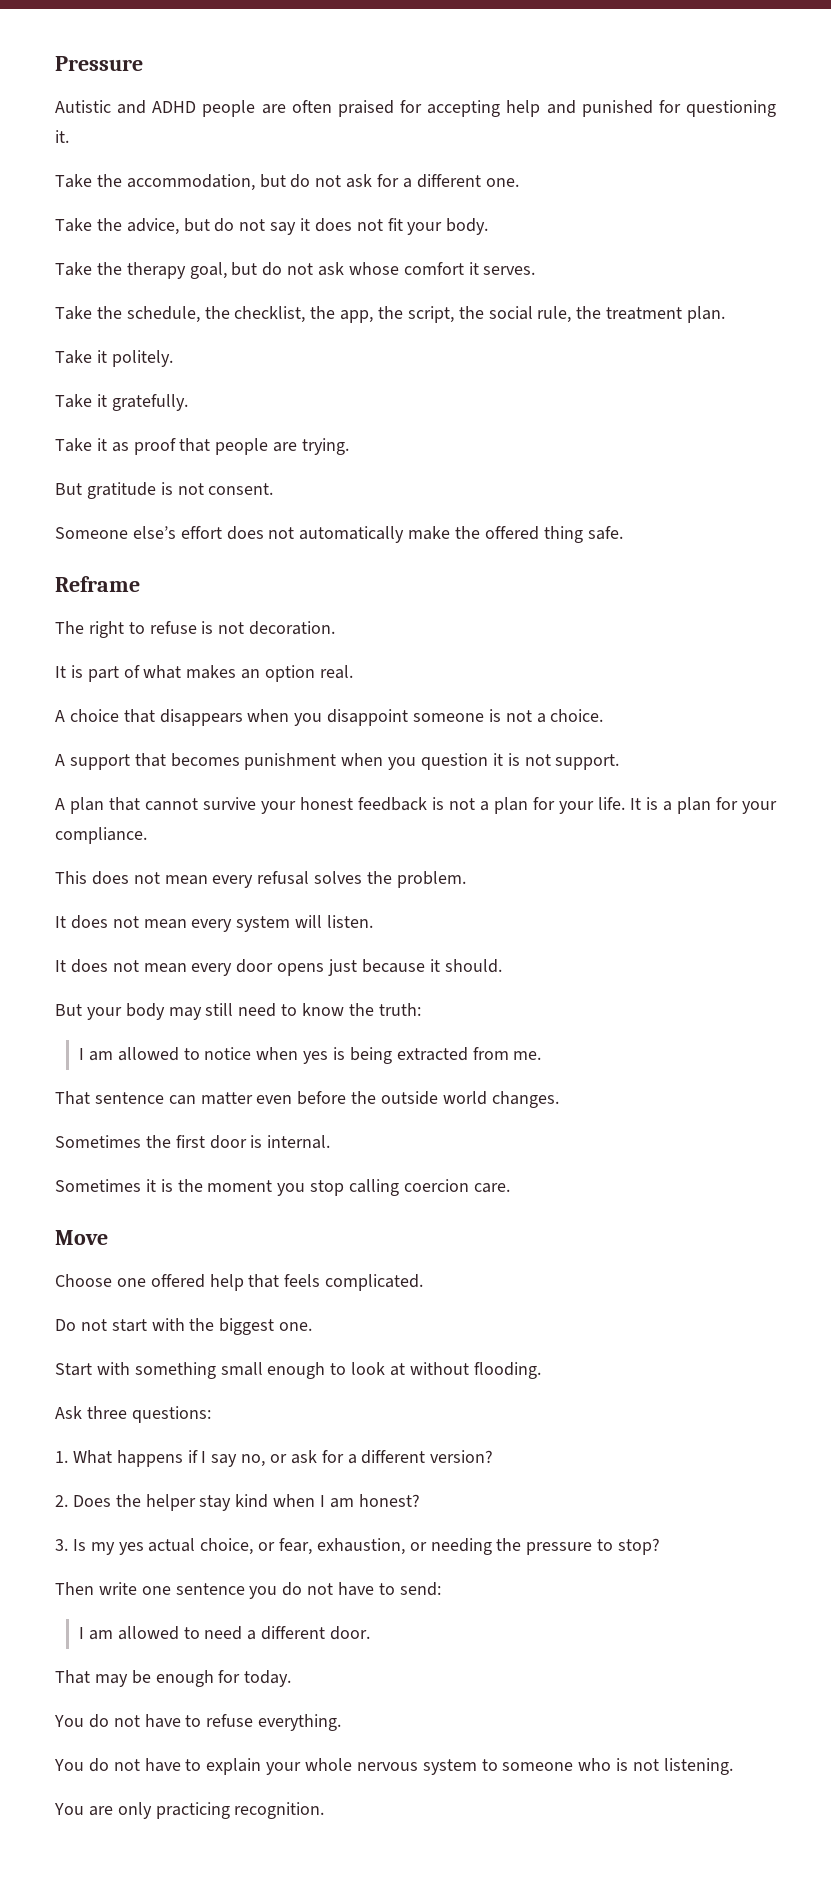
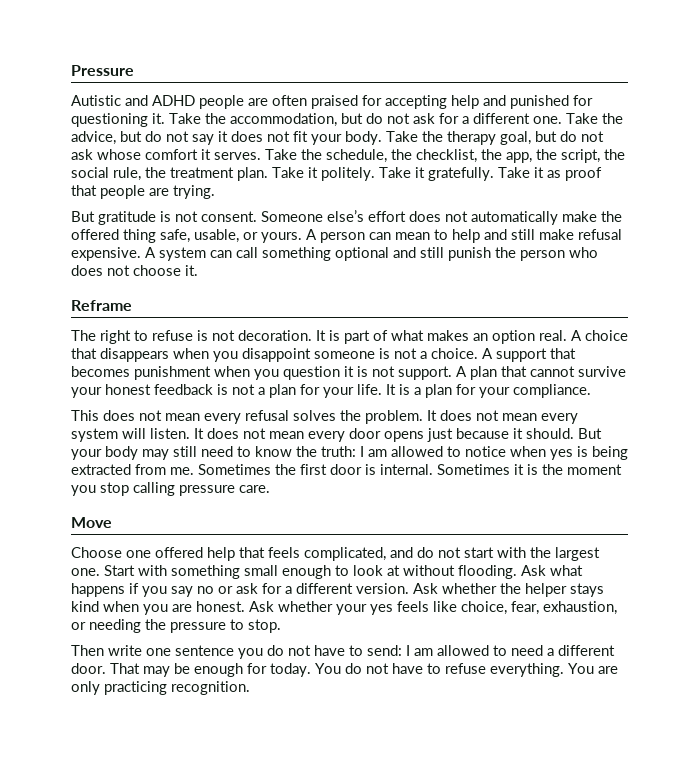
(69, 136) // -> (165, 118) none
(519, 182) // -> (562, 120) none
(489, 226) // -> (382, 138) none
(536, 270) // -> (261, 156) none
(726, 314) // -> (268, 174) none
(173, 358) // -> (375, 174) none
(188, 402) // -> (494, 174) none
(274, 489) // -> (257, 216) none
[587,526,623,540] safe. -> [160,229,622,243] [71,247,598,261] [71,265,198,276] safe, usable, or yours. A person can mean to help and still make refusal expensive. A system can call something optional and still punish the person who does not choose it.
(336, 628) // -> (312, 335) none
(353, 672) // -> (567, 335) none
(604, 715) // -> (478, 353) none
(620, 762) // -> (452, 373) none
(466, 879) // -> (423, 417) none
(374, 921) // -> (190, 433) none
(502, 966) // -> (574, 433) none
(421, 1009) // -> (356, 451) none
[55,1091,559,1108] // That sentence can matter even before the outside world changes. // -> (194, 471) none
(331, 1142) // -> (433, 469) none
[403,1179,469,1192] coercion -> [179,485,235,496] pressure
[325,1274,424,1291] [55,1319,76,1331] complicated. // Do -> [304,547,434,561] complicated, and do
[219,1318,313,1335] biggest one. // -> [555,547,600,561] [71,568,100,576] largest one.
[55,1406,211,1423] [55,1450,266,1467] // Ask three questions: // 1. What happens if I say no, -> [521,565,583,576] [71,583,214,597] Ask what happens if you say no
[430,1450,494,1463] [55,1495,111,1507] version? // 2. Does -> [356,583,497,594] version. Ask whether
[199,1495,232,1511] stay -> [570,583,604,597] stays
[320,1494,420,1508] [55,1538,276,1555] I am honest? // 3. Is my yes actual choice, or -> [143,601,507,615] you are honest. Ask whether your yes feels like choice,
[618,1538,661,1555] stop? -> [248,619,281,633] stop.
(441, 1589) // -> (402, 650) none
(371, 1633) // -> (106, 668) none
(292, 1678) // -> (311, 670) none
[54,1758,733,1775] // You do not have to explain your whole nervous system to someone who is not listening. // -> (564, 670) none

